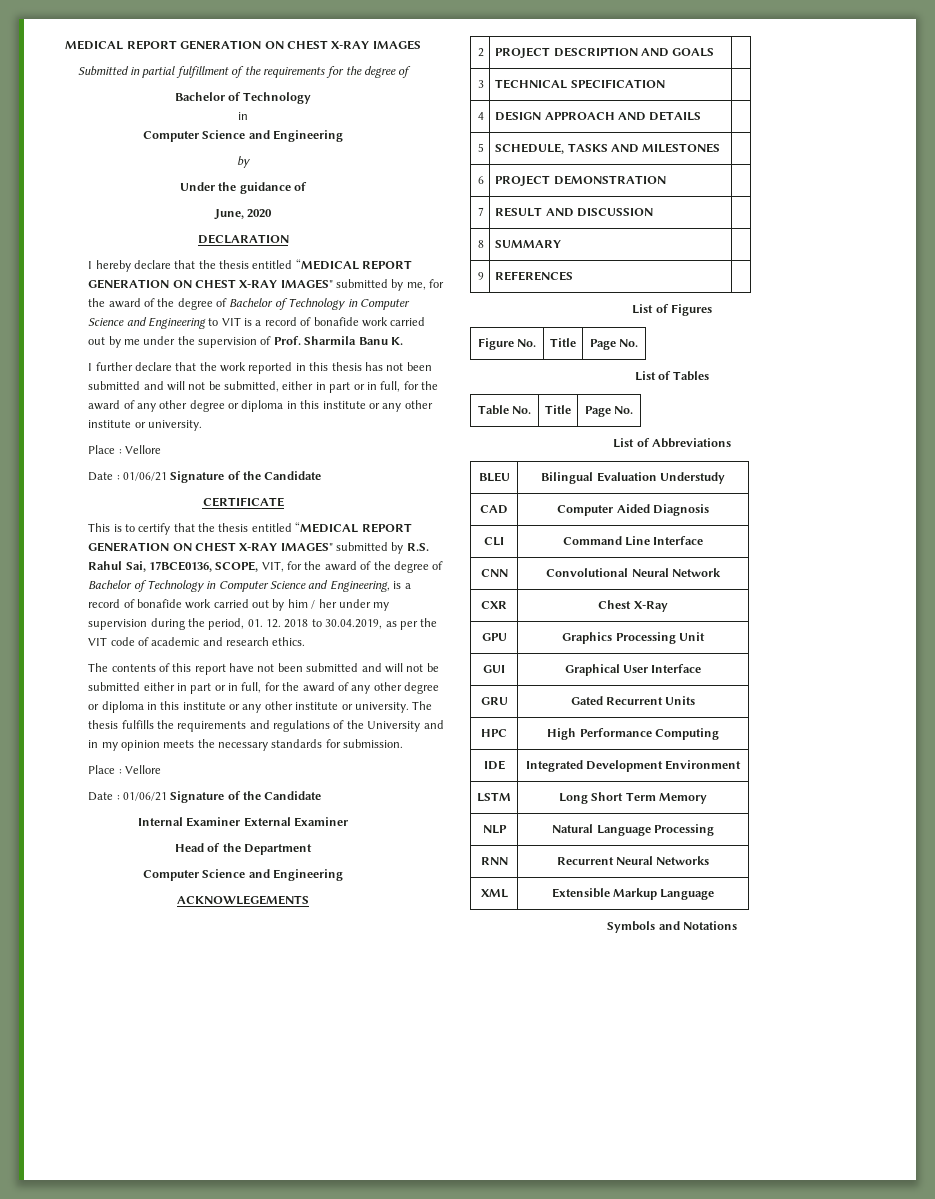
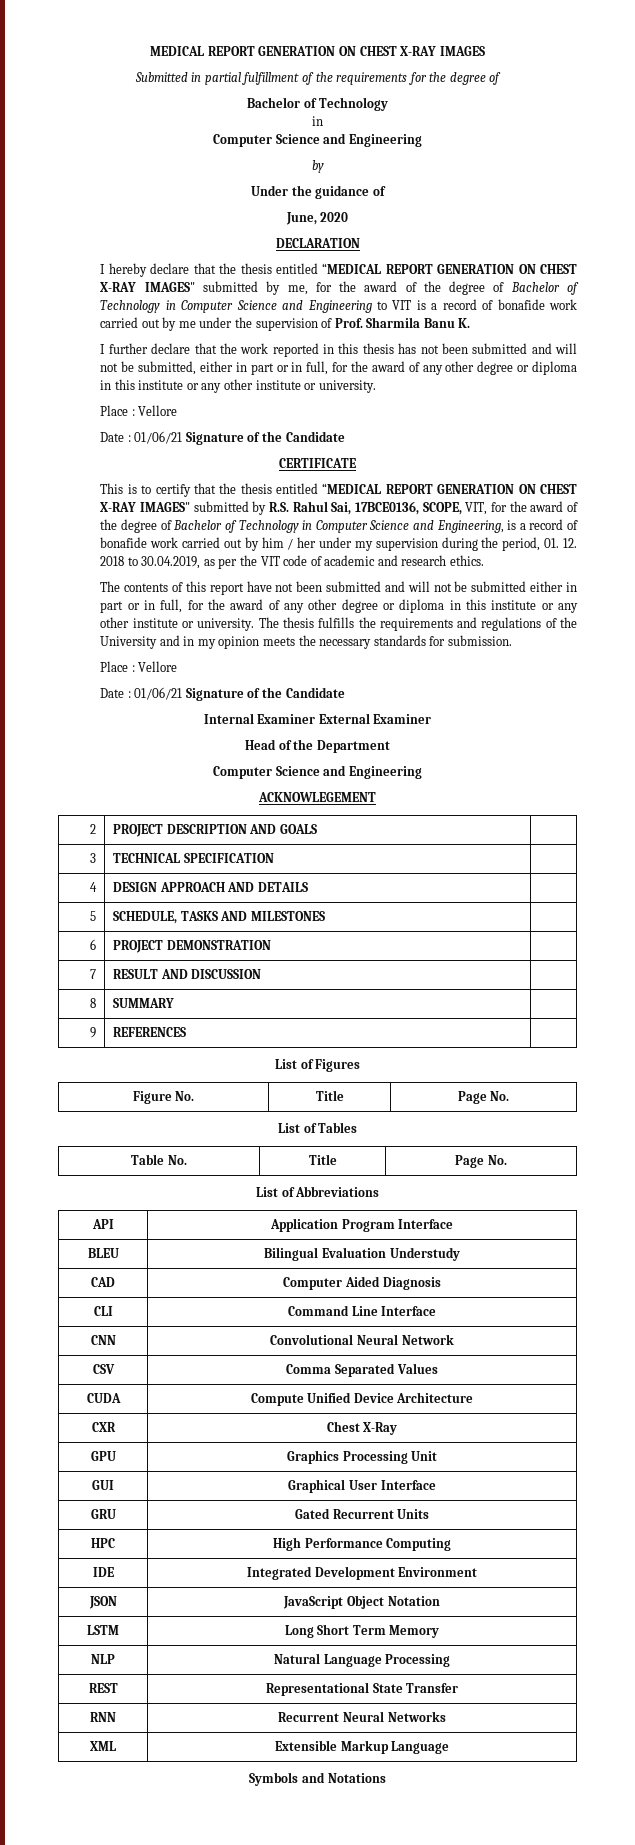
[177,895,309,905] ACKNOWLEGEMENTS -> [258,792,376,802] ACKNOWLEGEMENT
(731, 443) none -> [91,1219,114,1229] [269,1218,454,1232] // API | Application Program Interface
(721, 572) none -> [92,1364,115,1374] [286,1363,438,1377] [86,1393,121,1403] [250,1392,474,1406] // CSV | Comma Separated Values // CUDA | Compute Unified Device Architecture
(742, 765) none -> [88,1596,117,1609] [283,1595,440,1609] // JSON | JavaScript Object Notation
(714, 830) none -> [88,1683,118,1693] [265,1682,459,1696] // REST | Representational State Transfer

